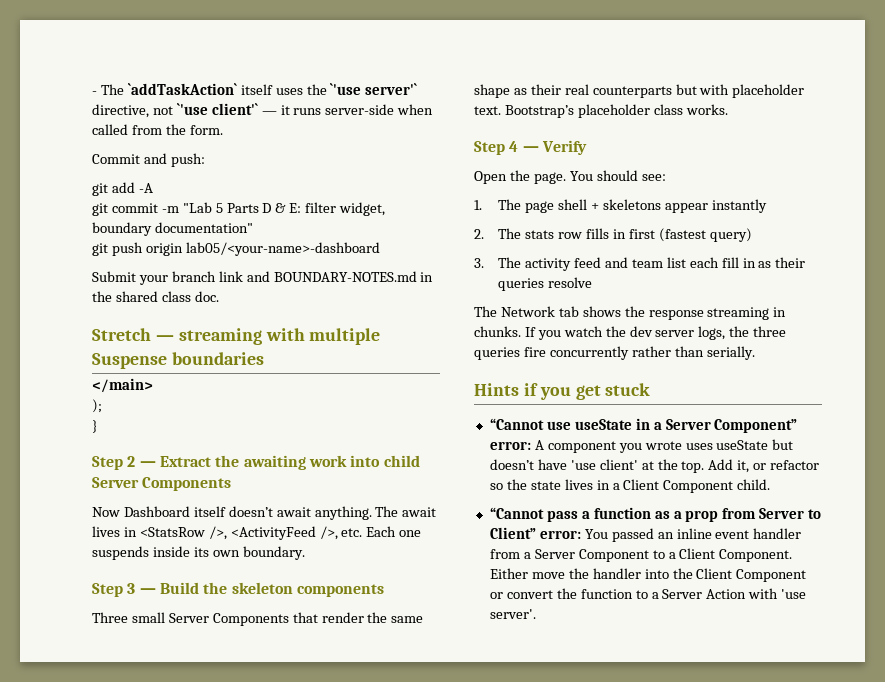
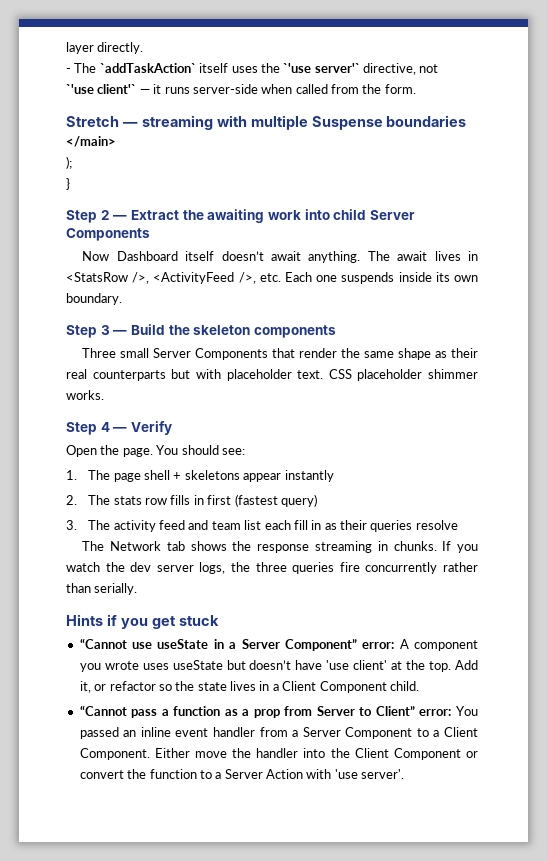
(92, 93) none -> [66,42,144,54] layer directly. //
(173, 110) none -> (439, 68) //
[92,153,205,167] [92,182,153,196] [92,202,386,216] [92,222,253,236] [92,242,380,256] [92,271,434,285] [92,291,219,302] // Commit and push: // git add -A // git commit -m "Lab 5 Parts D & E: filter widget, boundary documentation" // git push origin lab05/<your-name>-dashboard // Submit your branch link and BOUNDARY-NOTES.md in the shared class doc. -> (416, 89) none
[504,104,683,118] Bootstrap’s placeholder class -> [328,369,478,381] CSS placeholder shimmer

